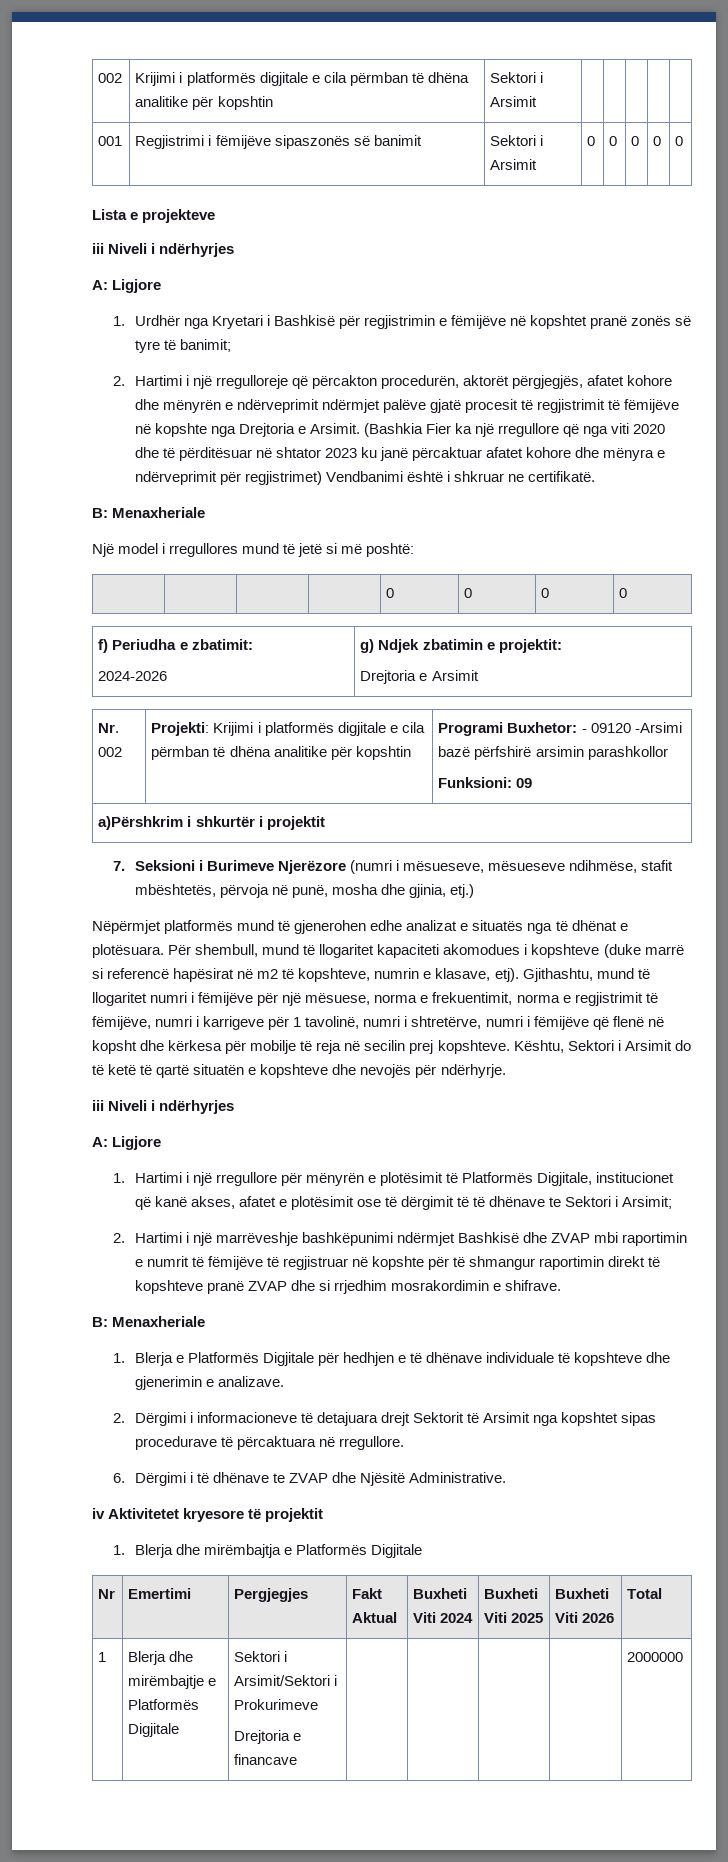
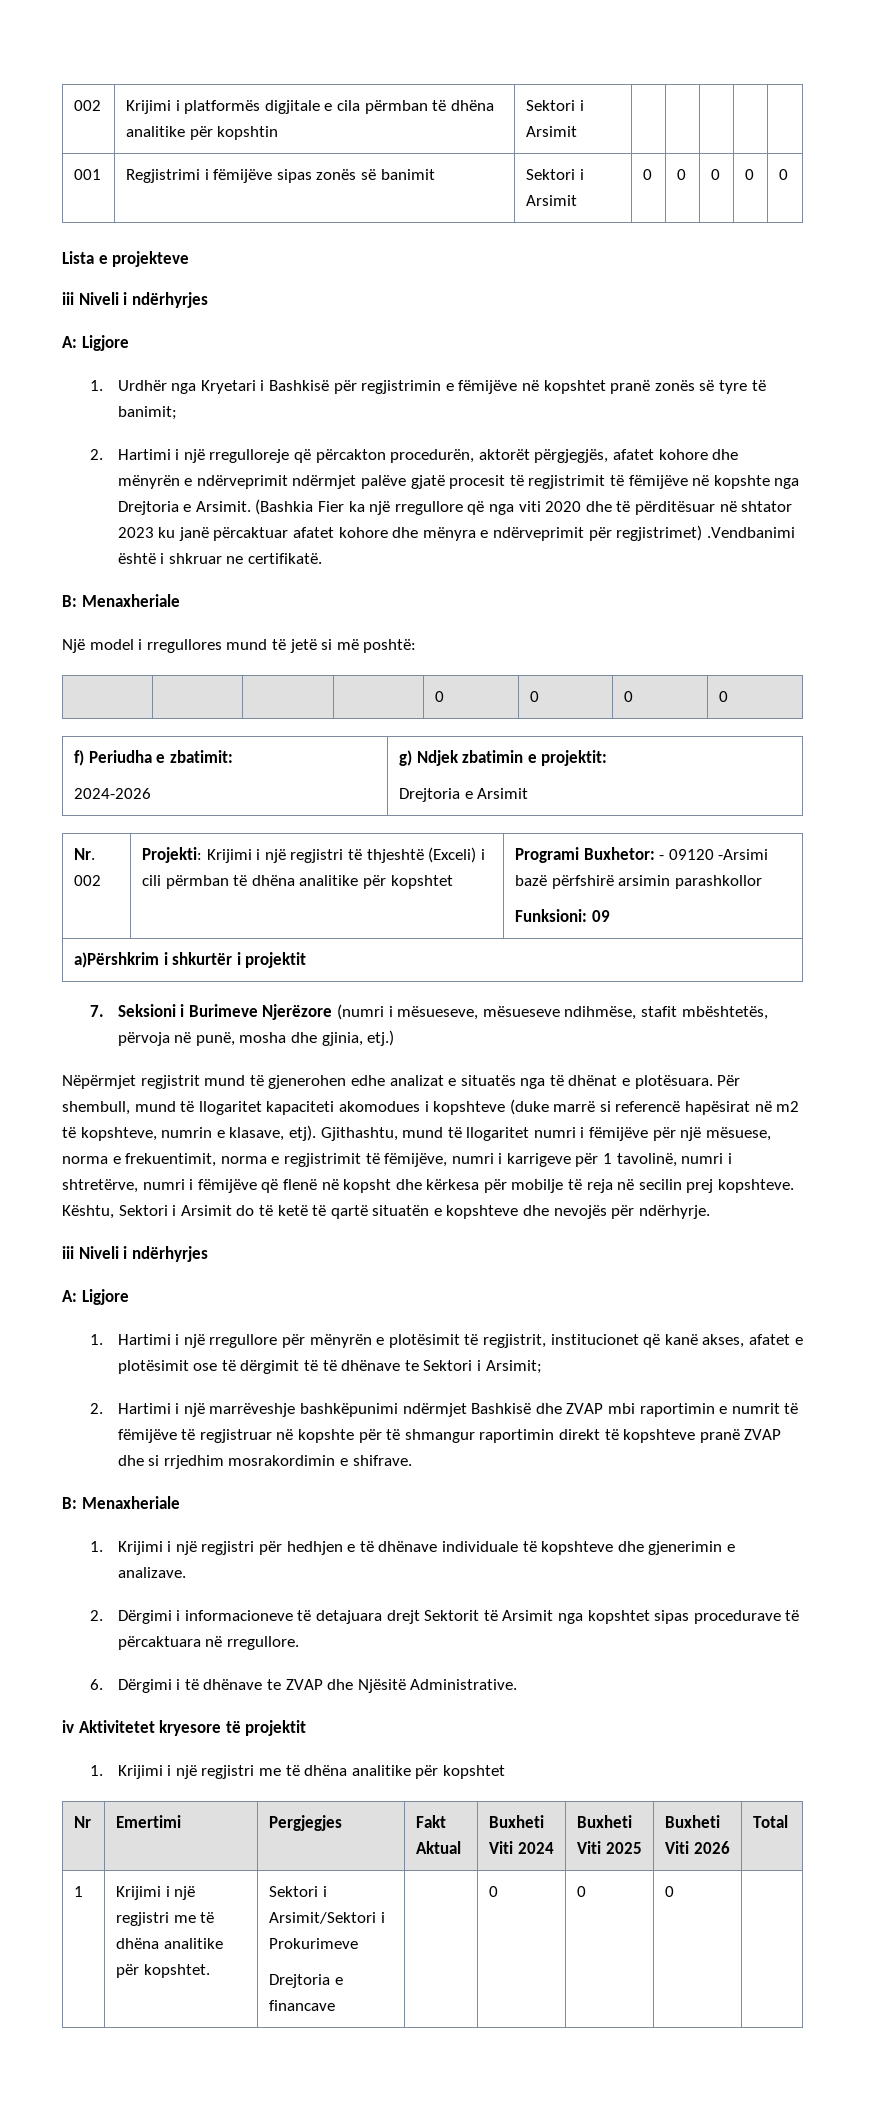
[274,135,350,149] sipaszonës -> [276,169,357,183] sipas zonës
[325,471,403,482] Vendbanimi -> [706,527,795,538] .Vendbanimi
[264,722,425,736] [151,746,411,760] platformës digjitale e cila përmban të dhëna analitike për kopshtin -> [264,847,485,863] [142,875,453,889] një regjistri të thjeshtë (Exceli) i cili përmban të dhëna analitike për kopshtet
[164,920,234,934] platformës -> [140,1075,200,1089] regjistrit
[462,1172,593,1186] Platformës Digjitale, -> [483,1334,547,1348] regjistrit,
[134,1352,314,1366] Blerja e Platformës Digjitale -> [117,1541,255,1555] Krijimi i një regjistri
[134,1544,422,1558] Blerja dhe mirëmbajtja e Platformës Digjitale -> [117,1765,506,1779] Krijimi i një regjistri me të dhëna analitike për kopshtet
[128,1651,194,1665] [128,1675,217,1689] [128,1699,200,1710] [128,1723,180,1737] Blerja dhe mirëmbajtje e Platformës Digjitale -> [116,1886,196,1900] [116,1912,215,1926] [116,1938,223,1949] [116,1964,210,1978] Krijimi i një regjistri me të dhëna analitike për kopshtet.
[627,1652,684,1662] | | | 2000000 -> [489,1886,499,1897] [577,1886,587,1897] [665,1886,675,1897] 0 | 0 | 0 |

